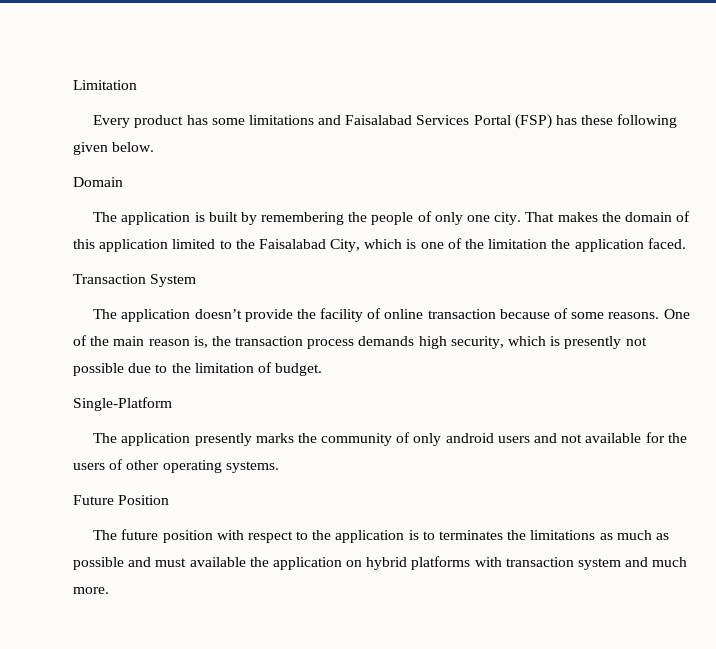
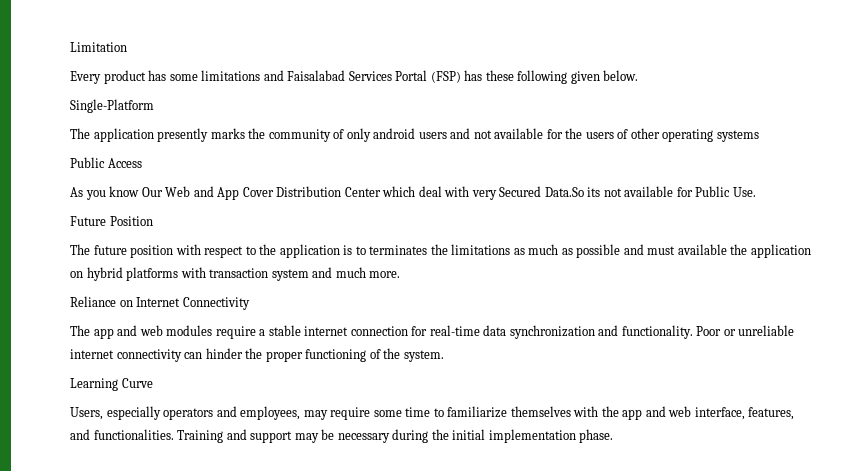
[73,177,123,187] [93,211,691,225] [73,238,686,252] [73,274,197,287] [93,308,690,322] [73,335,647,349] [73,362,323,376] // Domain // The application is built by remembering the people of only one city. That makes the domain of this application limited to the Faisalabad City, which is one of the limitation the application faced. // Transaction System // The application doesn’t provide the facility of online transaction because of some reasons. One of the main reason is, the transaction process demands high security, which is presently not possible due to the limitation of budget. -> (639, 75) none
[225,461,279,473] systems. -> [716,130,759,142] [70,157,142,168] [70,186,756,200] systems // Public Access // As you know Our Web and App Cover Distribution Center which deal with very Secured Data.So its not available for Public Use.
(109, 590) none -> [70,296,250,310] [70,325,795,339] [70,348,444,362] [70,378,153,391] [70,406,795,420] [70,429,614,443] // Reliance on Internet Connectivity // The app and web modules require a stable internet connection for real-time data synchronization and functionality. Poor or unreliable internet connectivity can hinder the proper functioning of the system. // Learning Curve // Users, especially operators and employees, may require some time to familiarize themselves with the app and web interface, features, and functionalities. Training and support may be necessary during the initial implementation phase.

